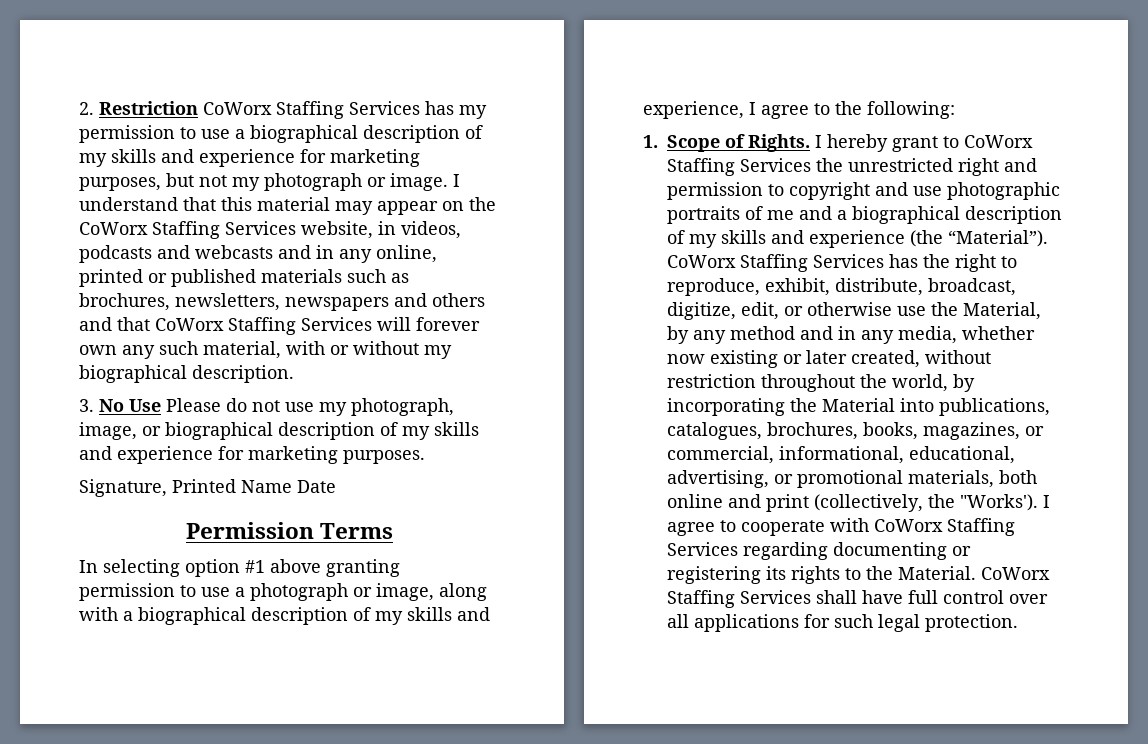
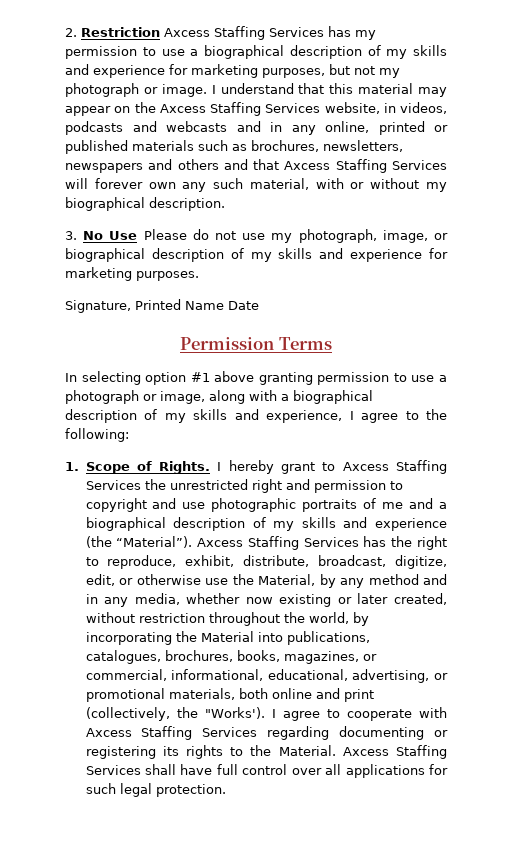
[203,102,272,115] CoWorx -> [164,28,210,37] Axcess
[79,222,148,235] CoWorx -> [159,104,206,113] Axcess
[155,318,224,331] CoWorx -> [284,161,331,170] Axcess
[964,135,1033,148] CoWorx -> [342,462,389,471] Axcess
[667,255,736,268] CoWorx -> [197,538,244,547] Axcess
[874,519,943,532] CoWorx -> [85,728,132,737] Axcess
[981,567,1050,580] CoWorx -> [342,747,389,756] Axcess

